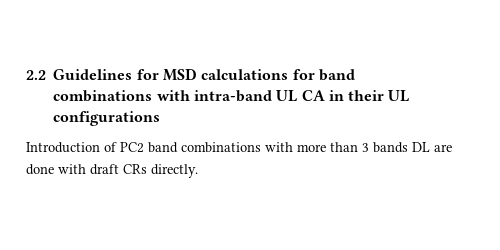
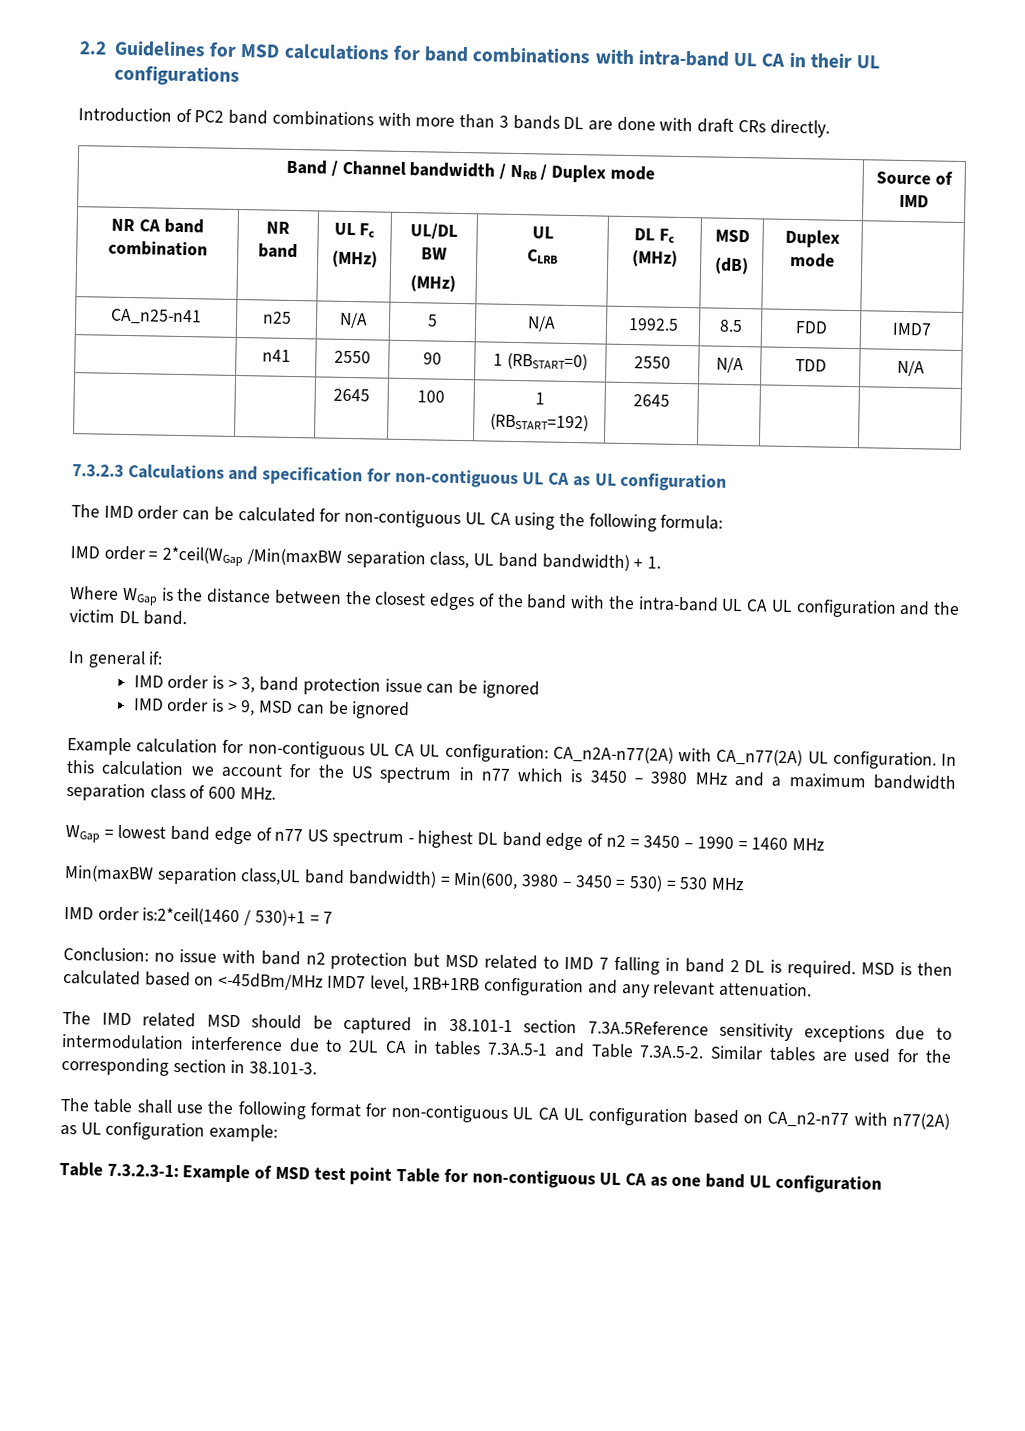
(198, 171) none -> [286,159,655,183] [876,171,953,185] [899,194,929,208] [111,218,204,234] [107,240,208,257] [266,221,290,234] [258,243,298,259] [333,222,376,238] [331,250,378,268] [410,223,458,240] [421,247,447,260] [410,275,456,292] [531,226,554,239] [527,249,558,264] [634,228,675,243] [631,250,678,267] [714,229,750,243] [714,257,749,275] [785,229,840,248] [790,252,835,268] [110,308,202,325] [262,311,292,324] [338,311,368,329] [427,314,438,327] [526,315,556,332] [627,318,679,331] [718,319,743,333] [794,321,828,334] [891,322,932,336] [261,349,291,362] [334,350,371,364] [422,352,442,365] [493,352,588,371] [634,356,671,369] [716,356,744,374] [794,359,827,372] [897,359,925,377] [333,388,370,402] [417,390,445,403] [534,392,545,405] [490,413,589,432] [633,394,670,407] [72,464,728,492] [71,504,724,532] [70,545,661,572] [70,586,960,618] [69,609,188,626] [68,650,164,669] [133,674,540,699] [133,697,411,720] [67,737,958,770] [66,760,956,790] [66,782,276,802] [65,824,824,851] [64,864,745,892] [64,906,334,927] [63,946,953,979] [63,969,812,998] [62,1010,952,1043] [61,1033,952,1063] [61,1056,318,1076] [60,1097,951,1130] [60,1121,279,1142] [59,1161,882,1194] // Band / Channel bandwidth / NRB / Duplex mode | Source of IMD // NR CA band combination | NR band | UL Fc // (MHz) | UL/DL BW // (MHz) | UL // CLRB | DL Fc (MHz) | MSD // (dB) | Duplex mode | // CA_n25-n41 | n25 | N/A | 5 | N/A | 1992.5 | 8.5 | FDD | IMD7 // | n41 | 2550 | 90 | 1 (RBSTART=0) | 2550 | N/A | TDD | N/A // | | 2645 | 100 | 1 (RBSTART=192) | 2645 | | | // 7.3.2.3 Calculations and specification for non-contiguous UL CA as UL configuration // The IMD order can be calculated for non-contiguous UL CA using the following formula: // IMD order = 2*ceil(WGap /Min(maxBW separation class, UL band bandwidth) + 1. // Where WGap is the distance between the closest edges of the band with the intra-band UL CA UL configuration and the victim DL band. // In general if: // IMD order is > 3, band protection issue can be ignored // IMD order is > 9, MSD can be ignored // Example calculation for non-contiguous UL CA UL configuration: CA_n2A-n77(2A) with CA_n77(2A) UL configuration. In this calculation we account for the US spectrum in n77 which is 3450 – 3980 MHz and a maximum bandwidth separation class of 600 MHz. // WGap = lowest band edge of n77 US spectrum - highest DL band edge of n2 = 3450 – 1990 = 1460 MHz // Min(maxBW separation class,UL band bandwidth) = Min(600, 3980 – 3450 = 530) = 530 MHz // IMD order is:2*ceil(1460 / 530)+1 = 7 // Conclusion: no issue with band n2 protection but MSD related to IMD 7 falling in band 2 DL is required. MSD is then calculated based on <-45dBm/MHz IMD7 level, 1RB+1RB configuration and any relevant attenuation. // The IMD related MSD should be captured in 38.101-1 section 7.3A.5Reference sensitivity exceptions due to intermodulation interference due to 2UL CA in tables 7.3A.5-1 and Table 7.3A.5-2. Similar tables are used for the corresponding section in 38.101-3. // The table shall use the following format for non-contiguous UL CA UL configuration based on CA_n2-n77 with n77(2A) as UL configuration example: // Table 7.3.2.3-1: Example of MSD test point Table for non-contiguous UL CA as one band UL configuration

